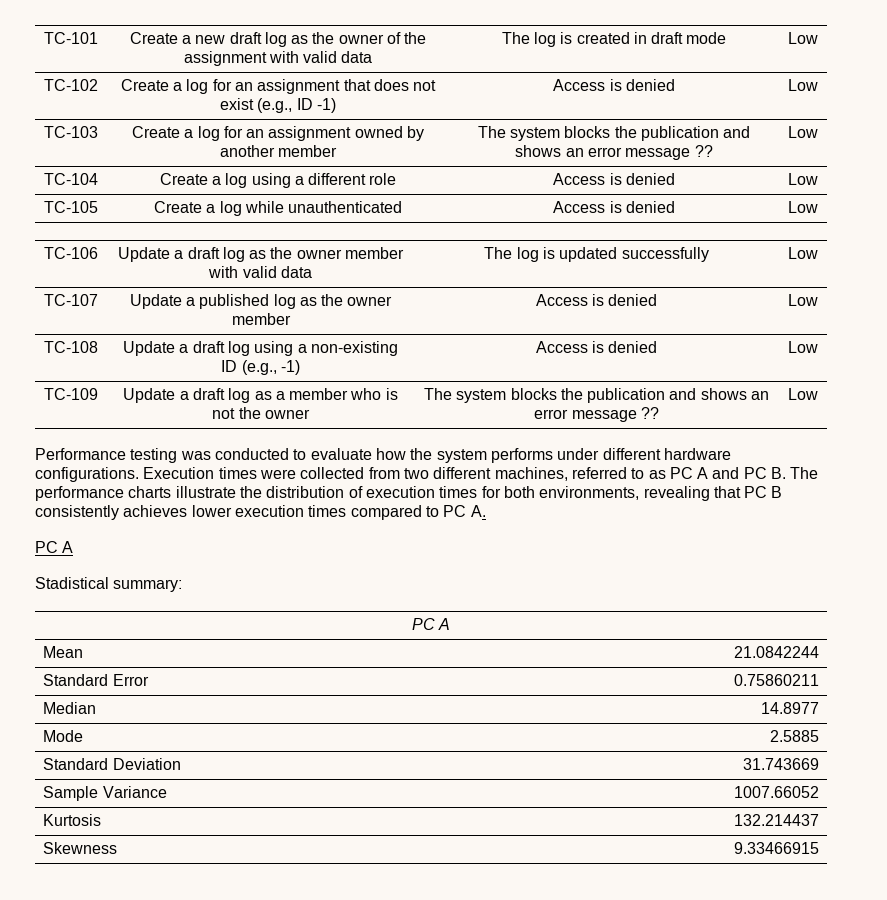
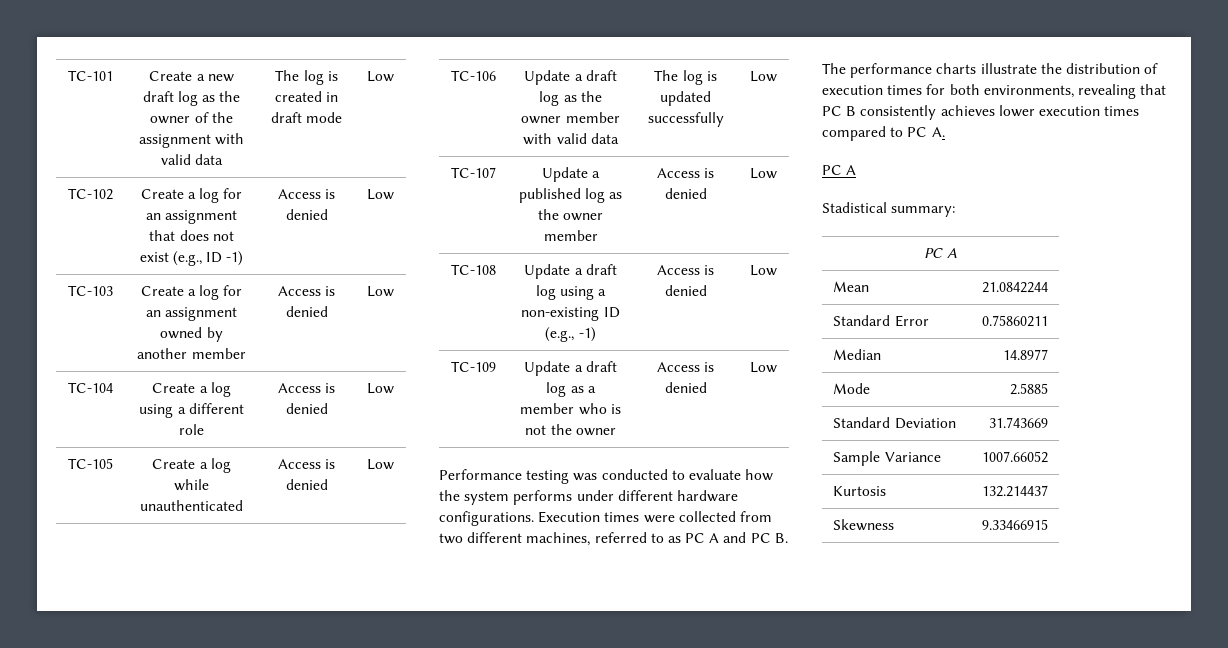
[477,126,751,141] [515,145,713,160] The system blocks the publication and shows an error message ?? -> [277,286,336,296] [285,306,328,317] Access is denied
[423,388,770,403] [534,407,659,422] The system blocks the publication and shows an error message ?? -> [656,362,715,372] [664,382,707,393] Access is denied

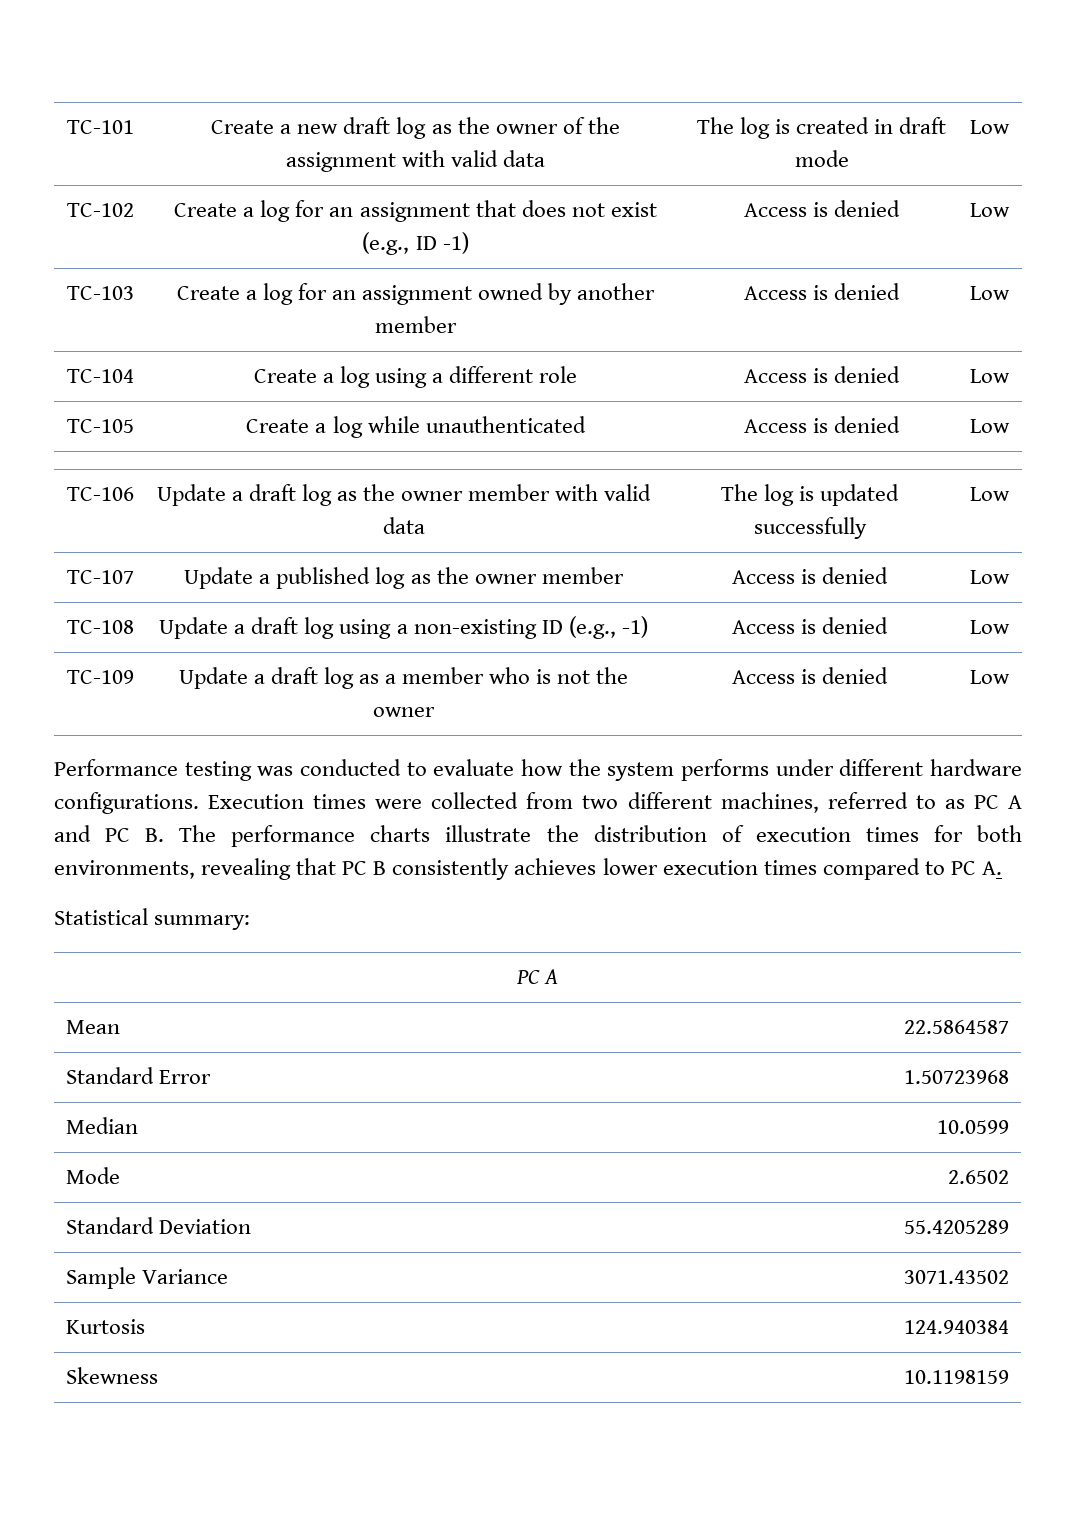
[822,165,857,175] [822,202,887,213] PC A // Stadistical -> [54,908,148,925] Statistical
[981,282,1048,293] 21.0842244 -> [904,1020,1010,1034] 22.5864587
[981,315,1048,327] 0.75860211 -> [904,1070,1010,1084] 1.50723968
[1002,349,1048,360] 14.8977 -> [937,1120,1010,1134] 10.0599
[1009,383,1048,395] 2.5885 -> [948,1170,1010,1184] 2.6502
[988,417,1048,428] 31.743669 -> [904,1220,1010,1234] 55.4205289
[981,451,1048,463] 1007.66052 -> [904,1270,1010,1284] 3071.43502
[981,485,1048,497] 132.214437 -> [904,1320,1010,1334] 124.940384
[981,519,1048,530] 9.33466915 -> [904,1370,1010,1384] 10.1198159

